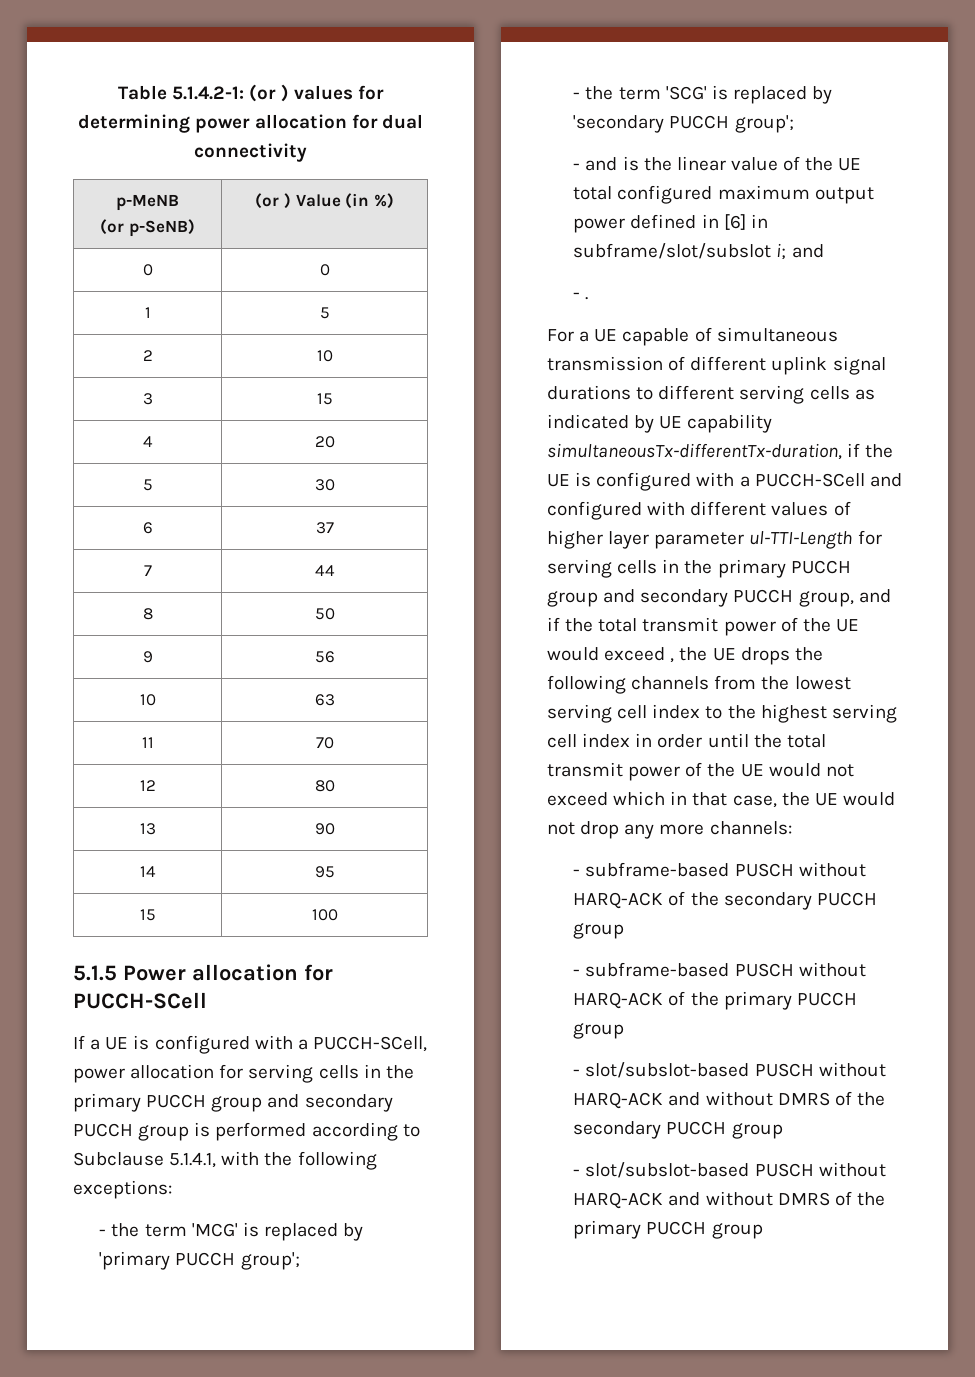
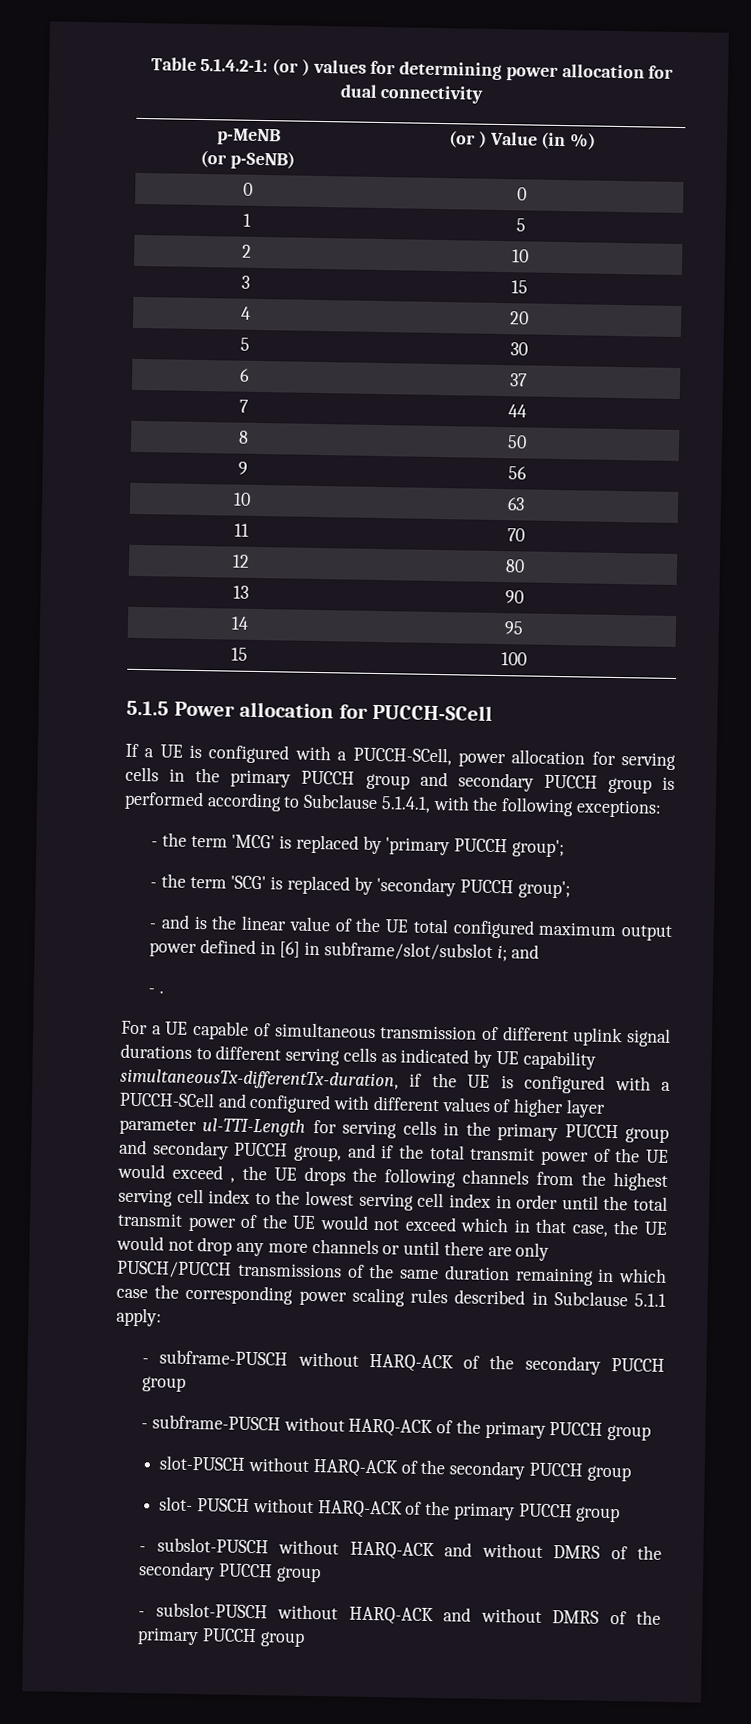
[794,676,851,690] lowest -> [613,1172,669,1191] highest
[760,704,827,723] highest -> [305,1190,355,1206] lowest
[709,821,792,835] [573,862,794,877] channels: // - subframe-based PUSCH -> [311,1238,550,1261] [117,1260,667,1286] [116,1284,666,1307] [116,1307,162,1327] [142,1349,289,1366] channels or until there are only PUSCH/PUCCH transmissions of the same duration remaining in which case the corresponding power scaling rules described in Subclause 5.1.1 apply: // - subframe-PUSCH
[585,962,730,977] subframe-based -> [151,1414,651,1441] [159,1455,631,1482] [159,1496,194,1512] subframe-PUSCH without HARQ-ACK of the primary PUCCH group // slot-PUSCH without HARQ-ACK of the secondary PUCCH group // slot-
[585,1062,814,1078] slot/subslot-based PUSCH -> [156,1537,269,1554] subslot-PUSCH
[585,1162,814,1178] slot/subslot-based PUSCH -> [155,1602,268,1619] subslot-PUSCH

